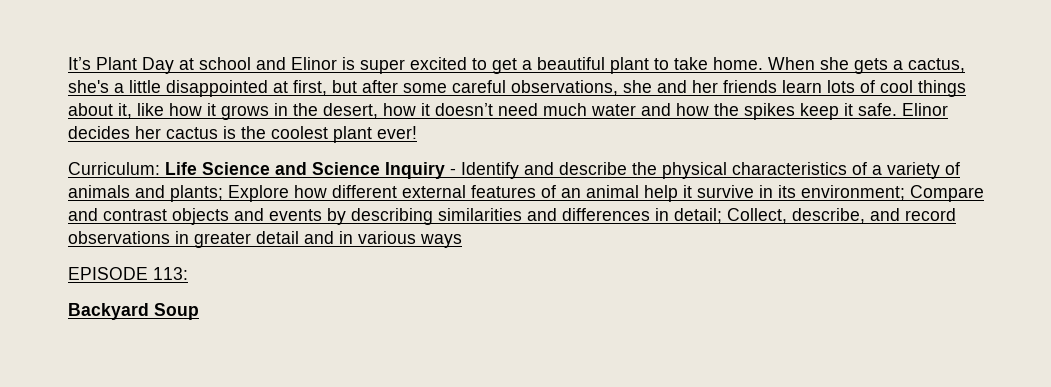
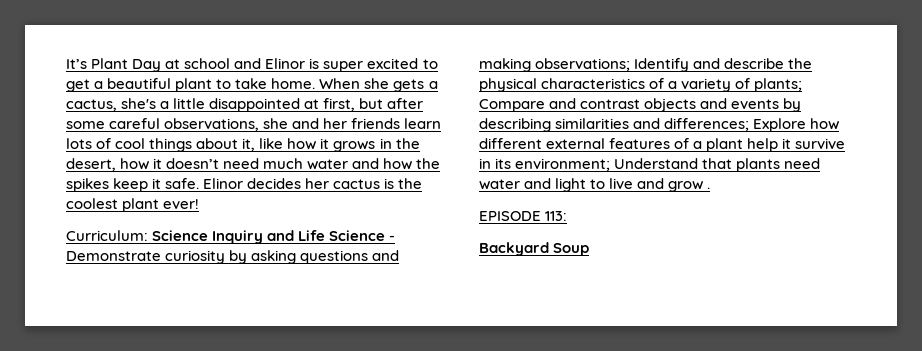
[165,162,456,179] Life Science and Science Inquiry - -> [152,230,396,244] [66,250,400,264] [479,58,631,72] Science Inquiry and Life Science - Demonstrate curiosity by asking questions and making observations;
[68,185,905,202] animals and plants; Explore how different external features of an animal help it survive in its environment; -> [754,78,803,92] plants;
[562,208,956,224] [68,231,462,248] differences in detail; Collect, describe, and record observations in greater detail and in various ways -> [664,118,840,132] [479,138,846,152] [479,158,821,172] [479,178,711,192] differences; Explore how different external features of a plant help it survive in its environment; Understand that plants need water and light to live and grow .

